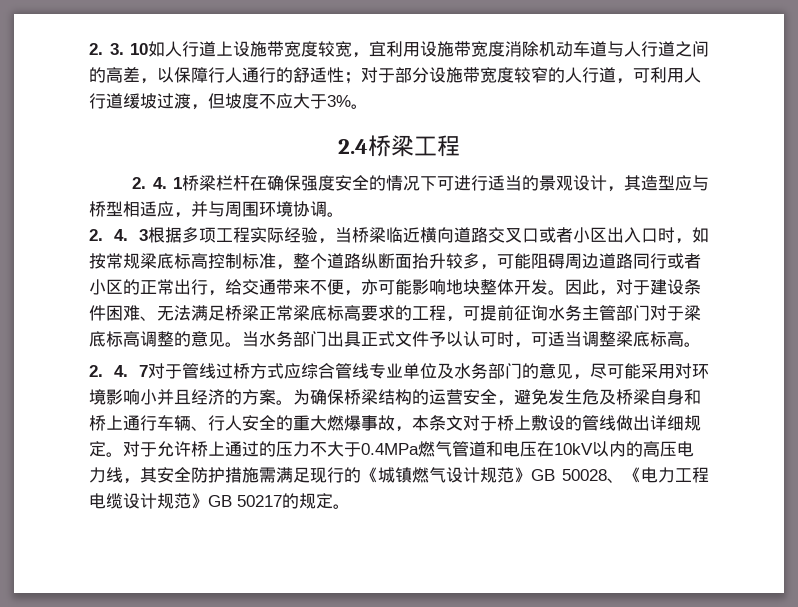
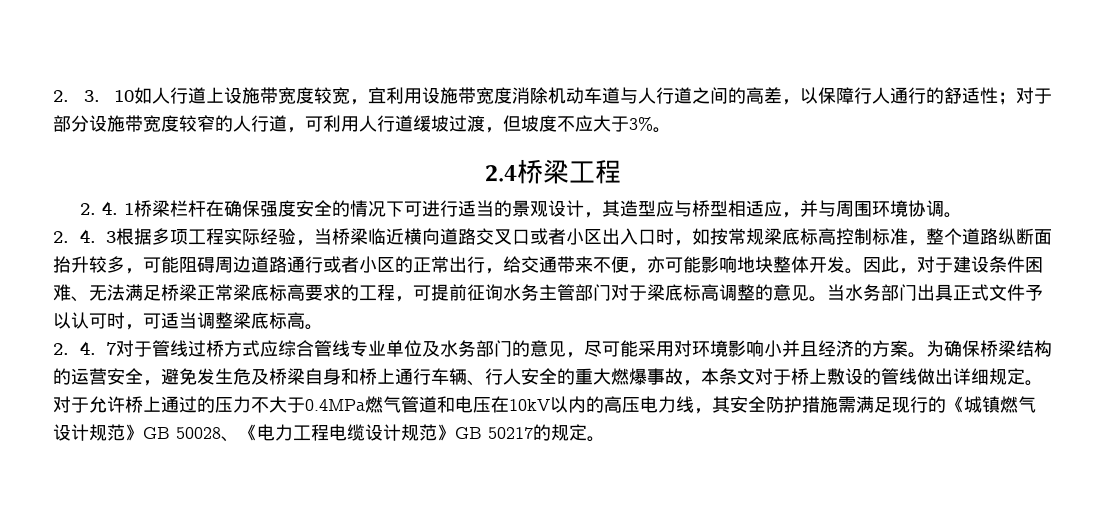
[633,253,650,269] 同 -> [287,256,305,273] 通

